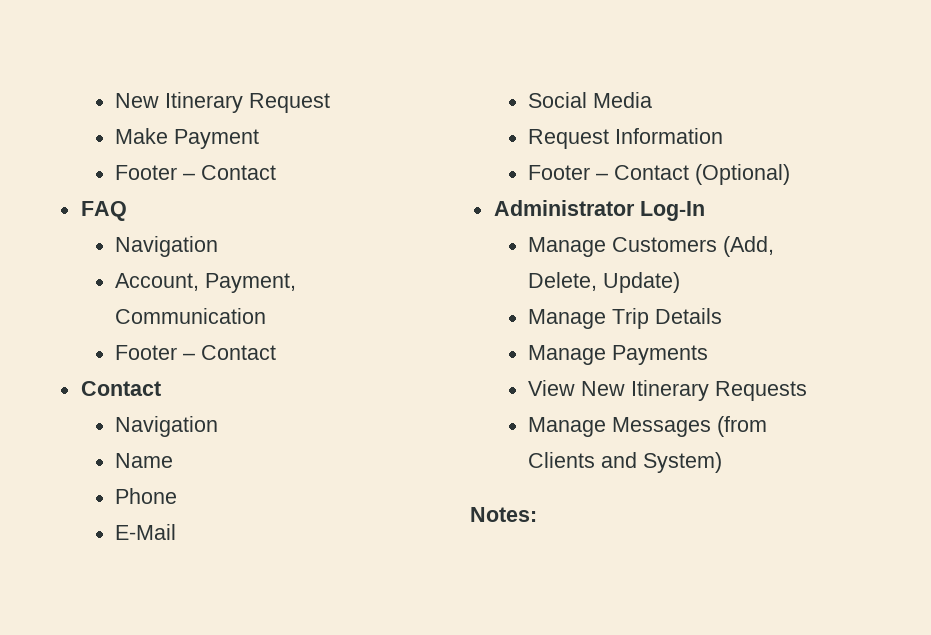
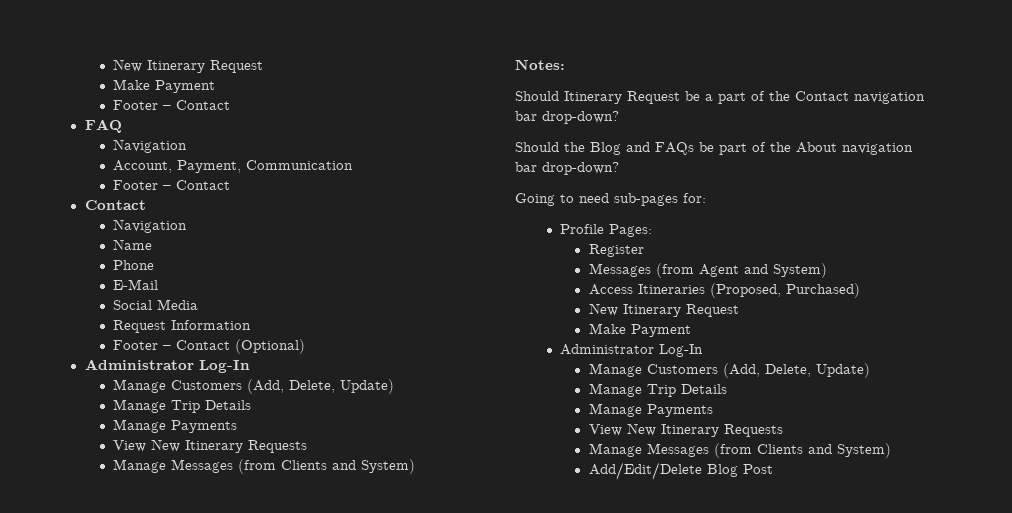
(537, 514) none -> [515,91,925,104] [515,111,619,124] [515,142,913,155] [515,162,619,175] [515,193,706,206] [560,224,653,237] [588,244,644,257] [588,263,827,278] [588,283,860,298] [588,303,739,317] [588,323,691,337] [560,344,704,357] [588,363,870,378] [588,383,727,397] [588,403,713,417] [588,423,783,437] [588,443,891,458] [588,462,773,480] // Should Itinerary Request be a part of the Contact navigation bar drop-down? // Should the Blog and FAQs be part of the About navigation bar drop-down? // Going to need sub-pages for: // Profile Pages: // Register // Messages (from Agent and System) // Access Itineraries (Proposed, Purchased) // New Itinerary Request // Make Payment // Administrator Log-In // Manage Customers (Add, Delete, Update) // Manage Trip Details // Manage Payments // View New Itinerary Requests // Manage Messages (from Clients and System) // Add/Edit/Delete Blog Post

